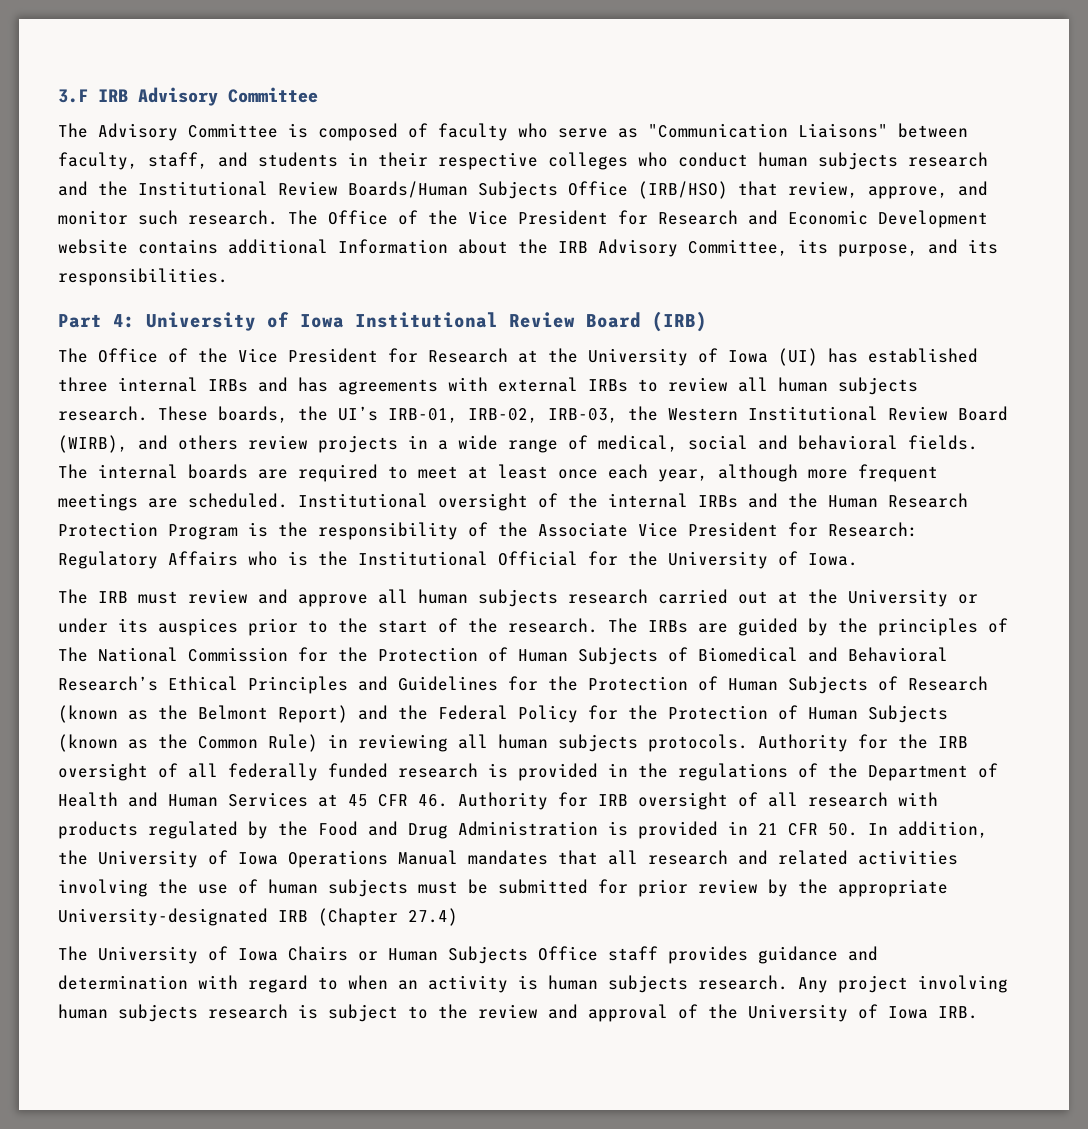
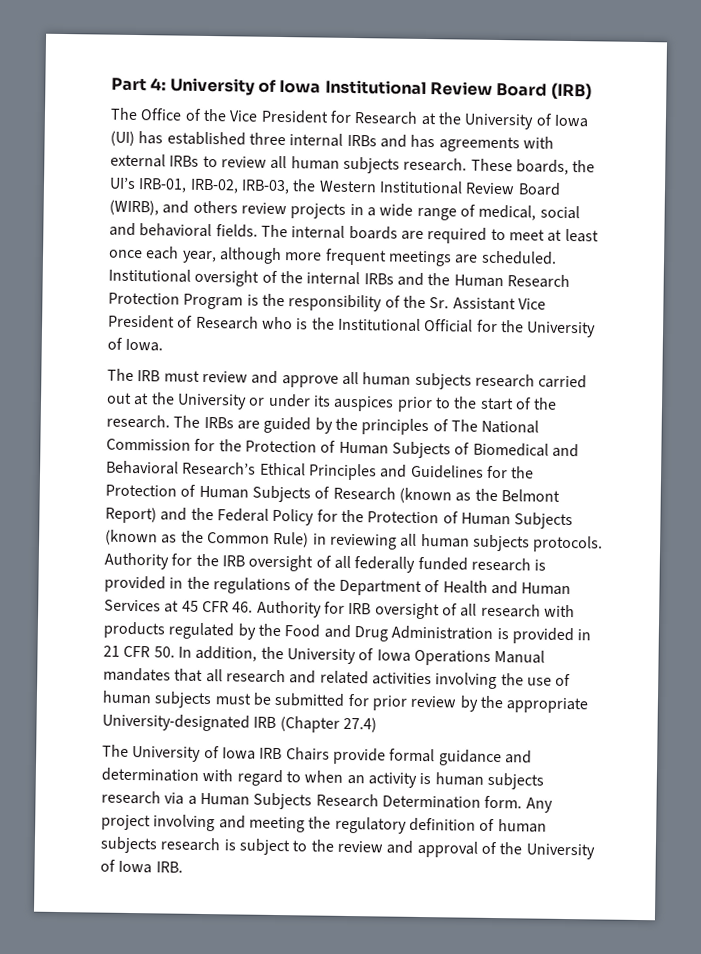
[58,87,318,106] [58,123,968,141] [58,152,988,170] [58,181,988,199] [58,210,988,228] [58,239,998,257] [58,268,228,286] 3.F IRB Advisory Committee // The Advisory Committee is composed of faculty who serve as "Communication Liaisons" between faculty, staff, and students in their respective colleges who conduct human subjects research and the Institutional Review Boards/Human Subjects Office (IRB/HSO) that review, approve, and monitor such research. The Office of the Vice President for Research and Economic Development website contains additional Information about the IRB Advisory Committee, its purpose, and its responsibilities. // -> (111, 84) none
[538,522,918,537] [58,551,238,569] Associate Vice President for Research: Regulatory Affairs -> [429,297,546,311] [108,314,259,330] Sr. Assistant Vice President of Research
[288,946,748,964] Chairs or Human Subjects Office staff provides -> [259,747,436,765] IRB Chairs provide formal
[698,975,1008,993] research. Any project involving -> [101,790,553,813] [101,814,496,834] research via a Human Subjects Research Determination form. Any project involving and meeting the regulatory definition of

